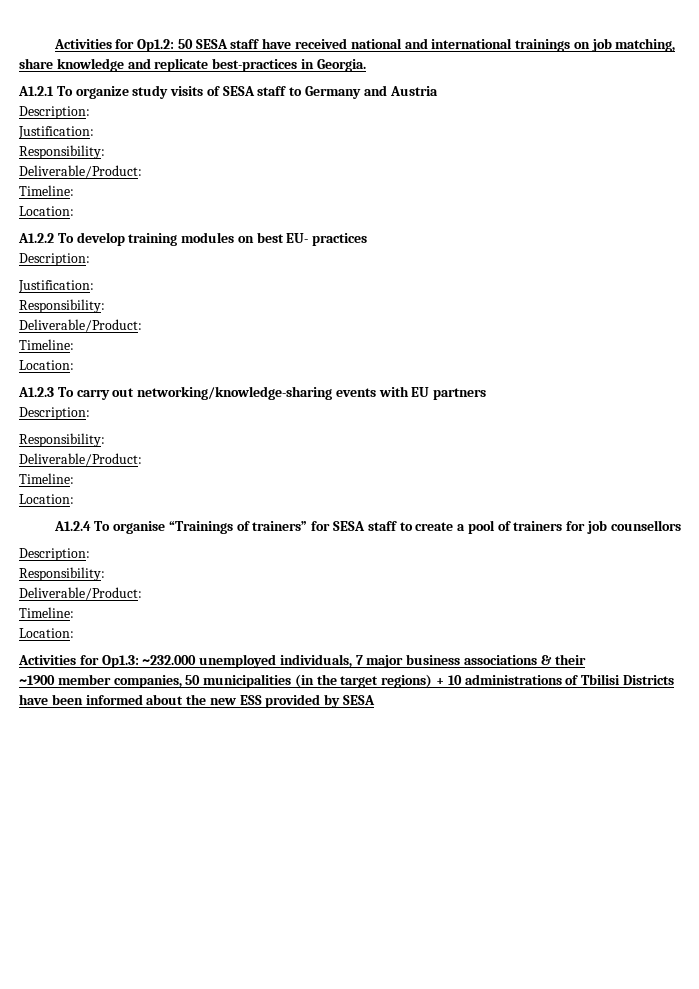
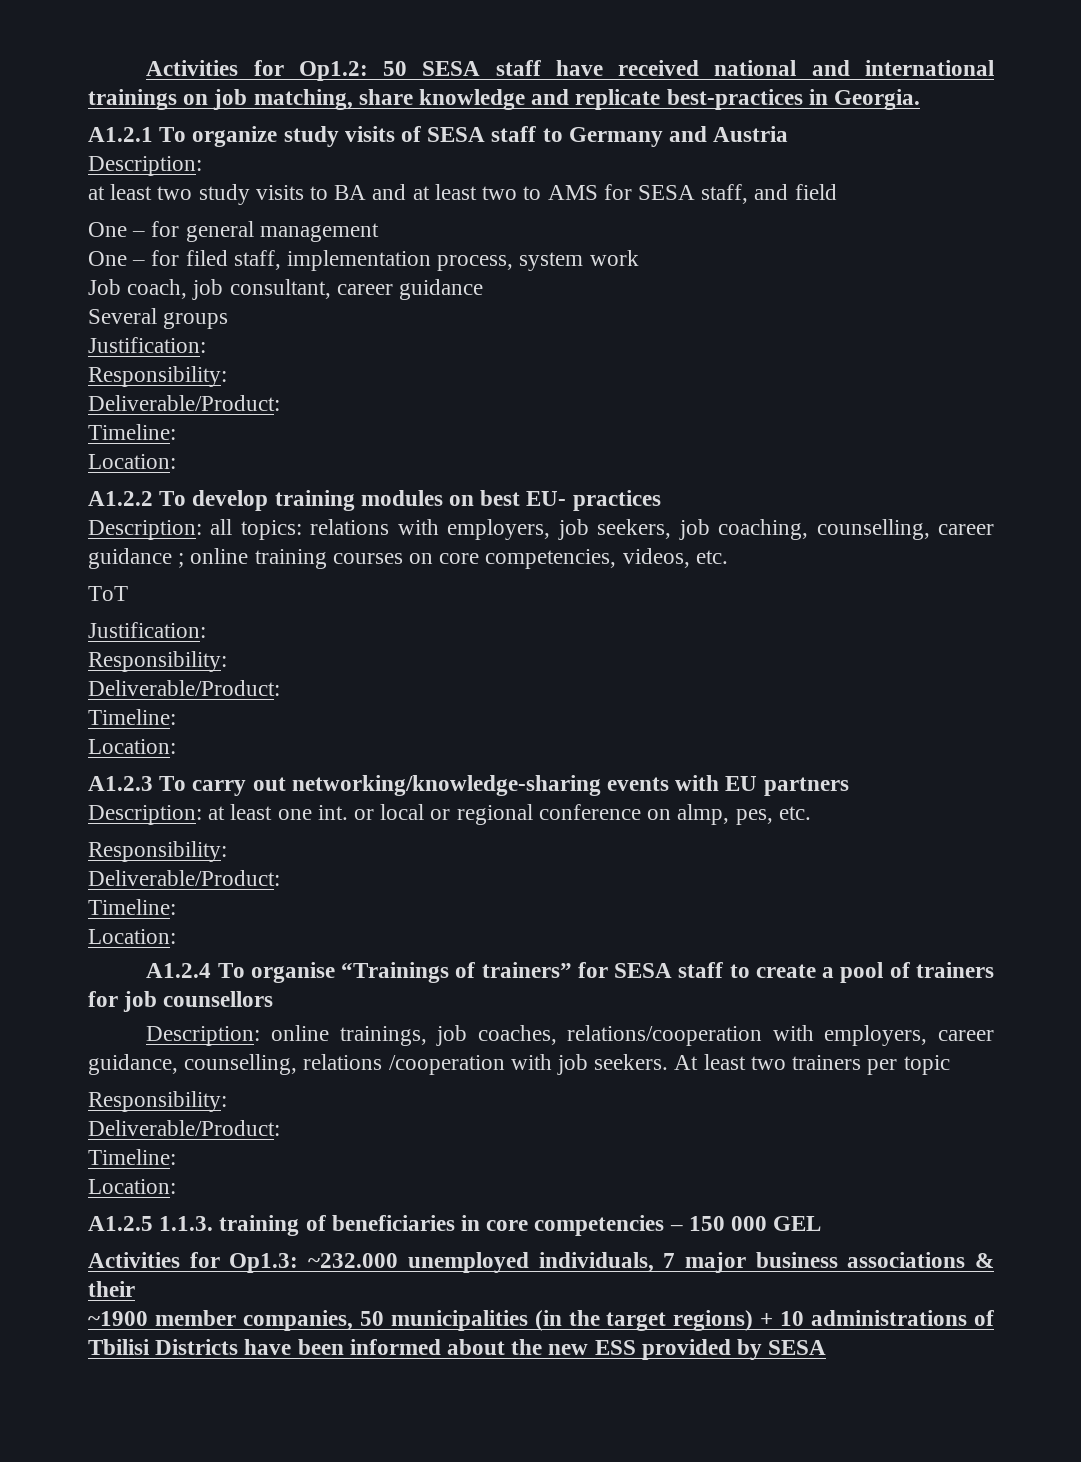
(90, 112) none -> [88,184,837,205] [88,221,379,242] [88,250,639,271] [88,279,484,300] [88,308,229,329] // at least two study visits to BA and at least two to AMS for SESA staff, and field // One – for general management // One – for filed staff, implementation process, system work // Job coach, job consultant, career guidance // Several groups
(90, 259) none -> [210,519,994,540] [88,548,728,569] [88,586,128,601] all topics: relations with employers, job seekers, job coaching, counselling, career guidance ; online training courses on core competencies, videos, etc. // ToT
(90, 413) none -> [208,804,811,825] at least one int. or local or regional conference on almp, pes, etc.
[19,567,105,581] [19,587,142,600] [19,607,74,618] [19,628,74,638] // Responsibility: // Deliverable/Product: // Timeline: // Location: -> [271,1025,994,1046] [88,1054,950,1075] [88,1091,227,1112] [88,1120,280,1136] [88,1149,176,1165] [88,1179,176,1194] [88,1215,822,1236] online trainings, job coaches, relations/cooperation with employers, career guidance, counselling, relations /cooperation with job seekers. At least two trainers per topic // Responsibility: // Deliverable/Product: // Timeline: // Location: // A1.2.5 1.1.3. training of beneficiaries in core competencies – 150 000 GEL

